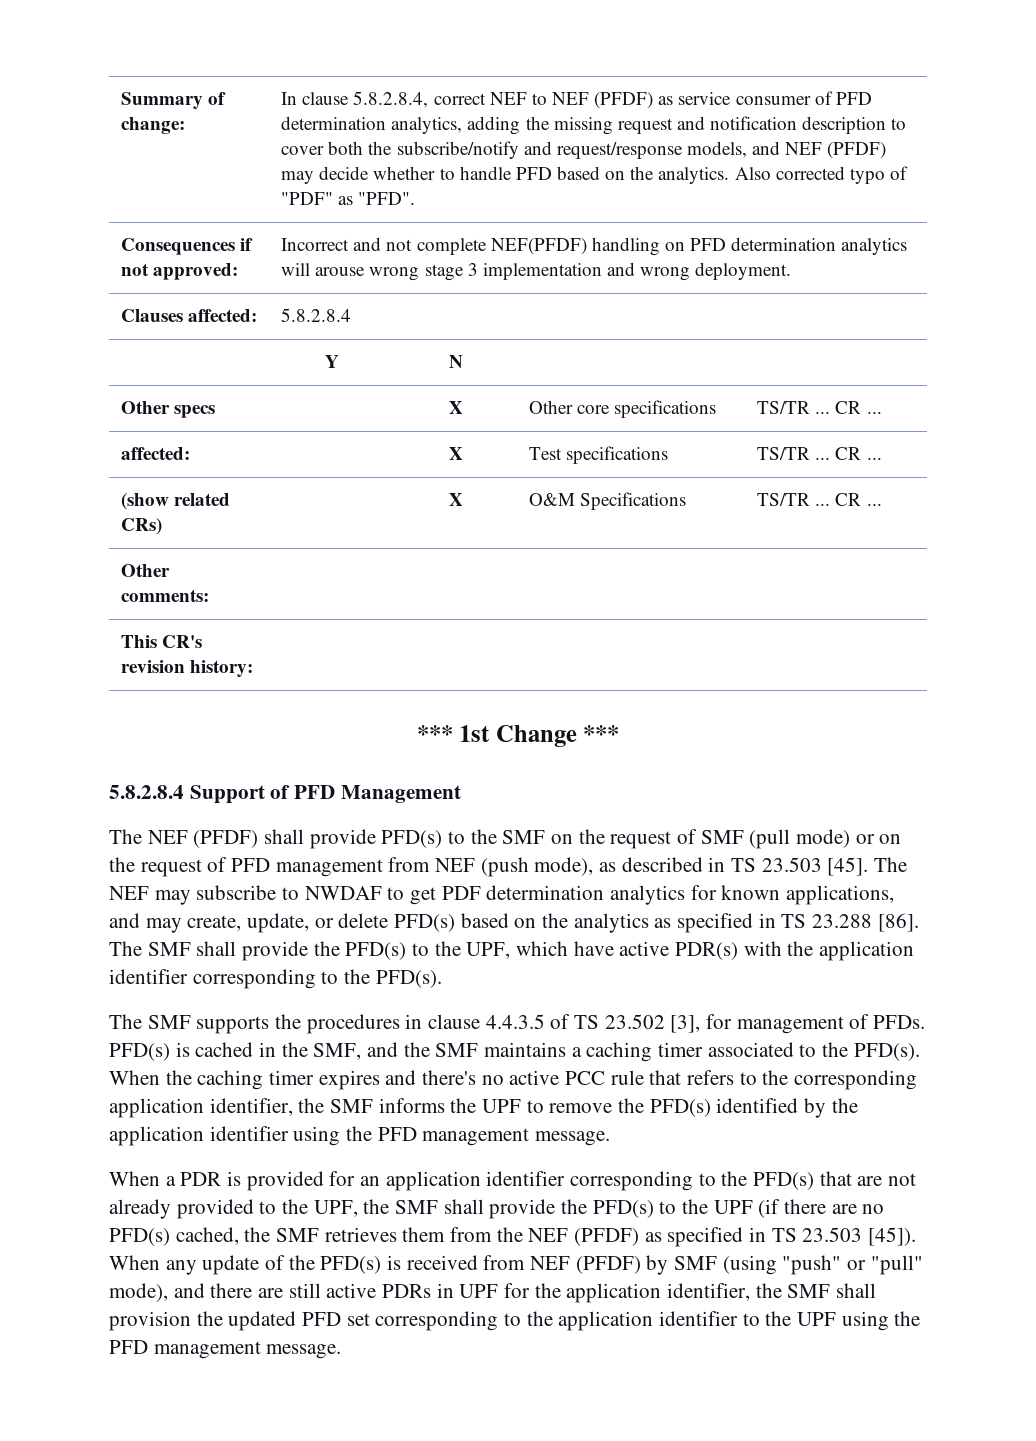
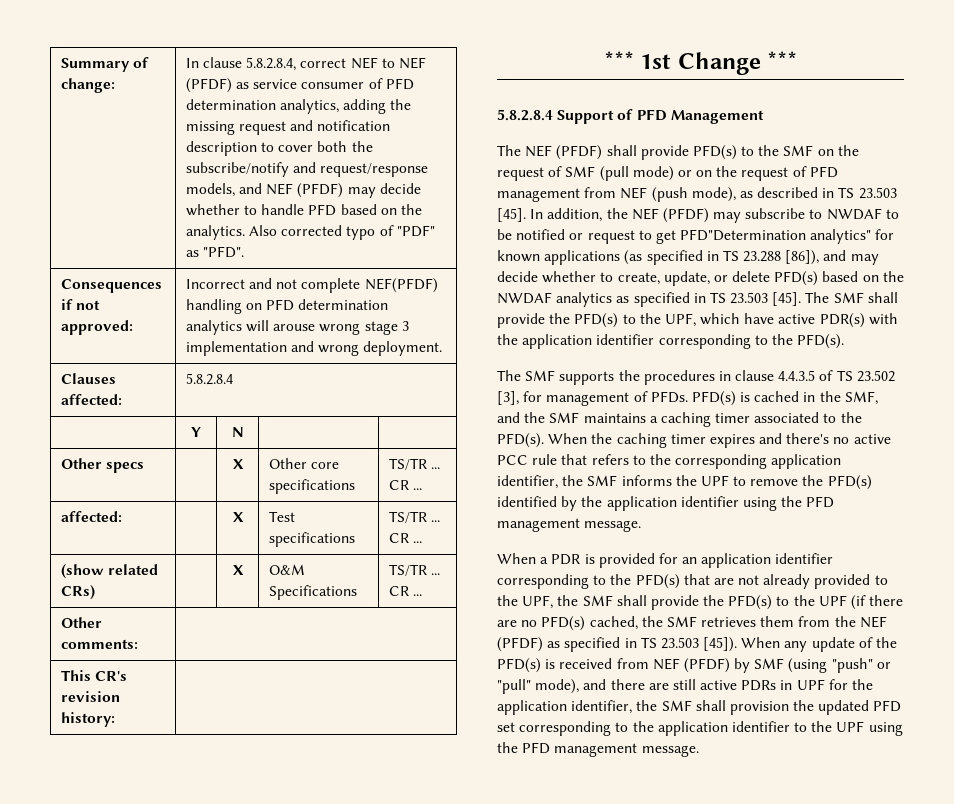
[874,857,908,872] [109,886,149,900] The NEF -> [530,208,709,223] In addition, the NEF (PFDF)
[410,885,895,905] [109,913,182,933] get PDF determination analytics for known applications, and may -> [497,229,895,244] [497,250,879,265] [497,271,614,283] be notified or request to get PFD"Determination analytics" for known applications (as specified in TS 23.288 [86]), and may decide whether to
(569, 920) none -> [497,292,552,304] NWDAF
[812,913,919,932] 23.288 [86]. -> [730,292,802,306] 23.503 [45].

